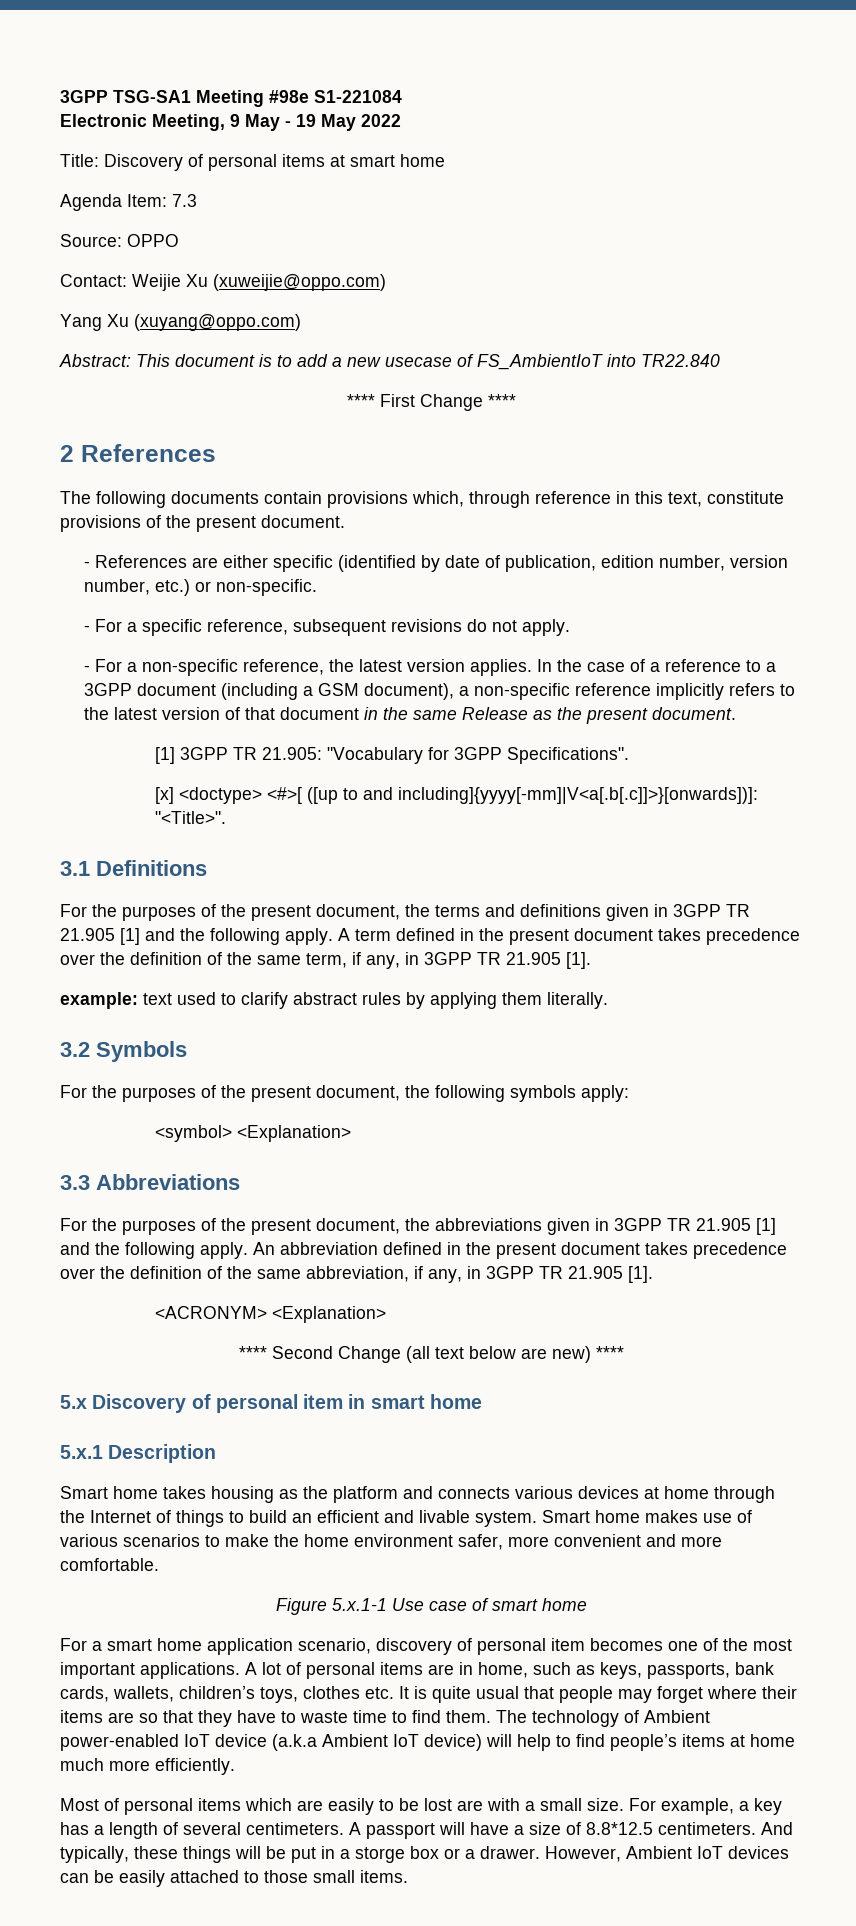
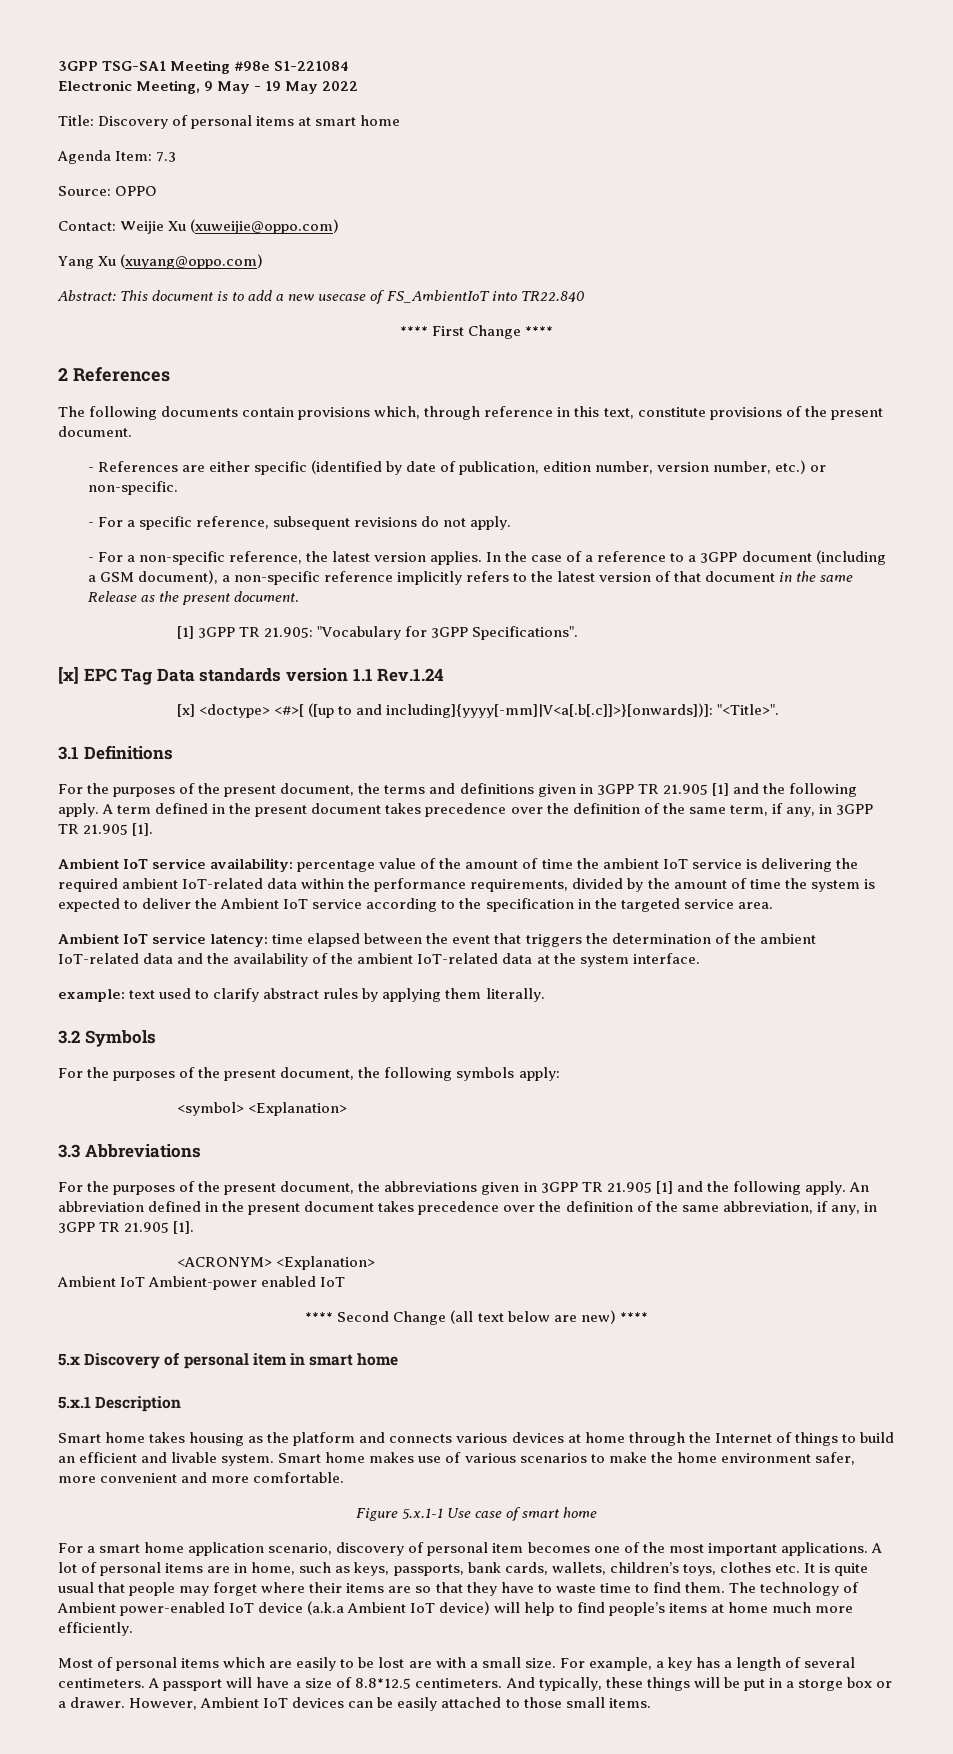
(629, 755) none -> [58,666,445,685] // [x] EPC Tag Data standards version 1.1 Rev.1.24
(591, 960) none -> [58,858,858,872] [58,878,875,892] [58,898,773,912] [58,933,816,947] [58,953,700,967] // Ambient IoT service availability: percentage value of the amount of time the ambient IoT service is delivering the required ambient IoT-related data within the performance requirements, divided by the amount of time the system is expected to deliver the Ambient IoT service according to the specification in the targeted service area. // Ambient IoT service latency: time elapsed between the event that triggers the determination of the ambient IoT-related data and the availability of the ambient IoT-related data at the system interface.
(386, 1314) none -> [57,1276,346,1290] // Ambient IoT Ambient-power enabled IoT

